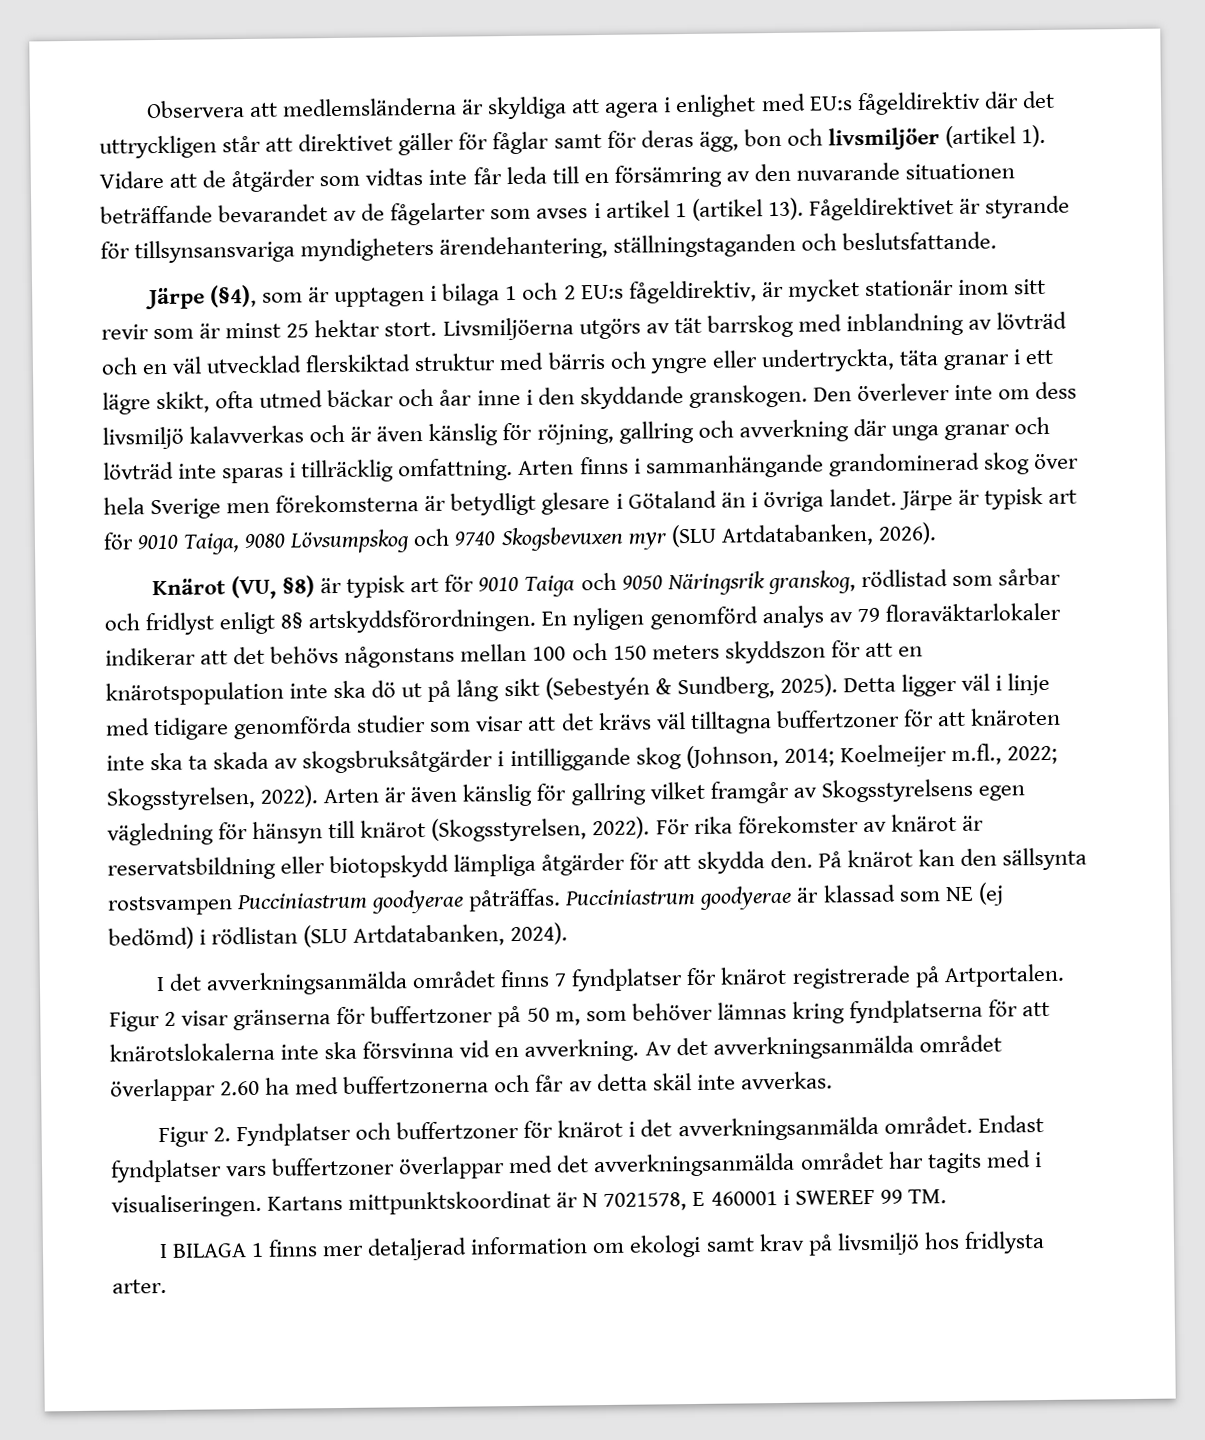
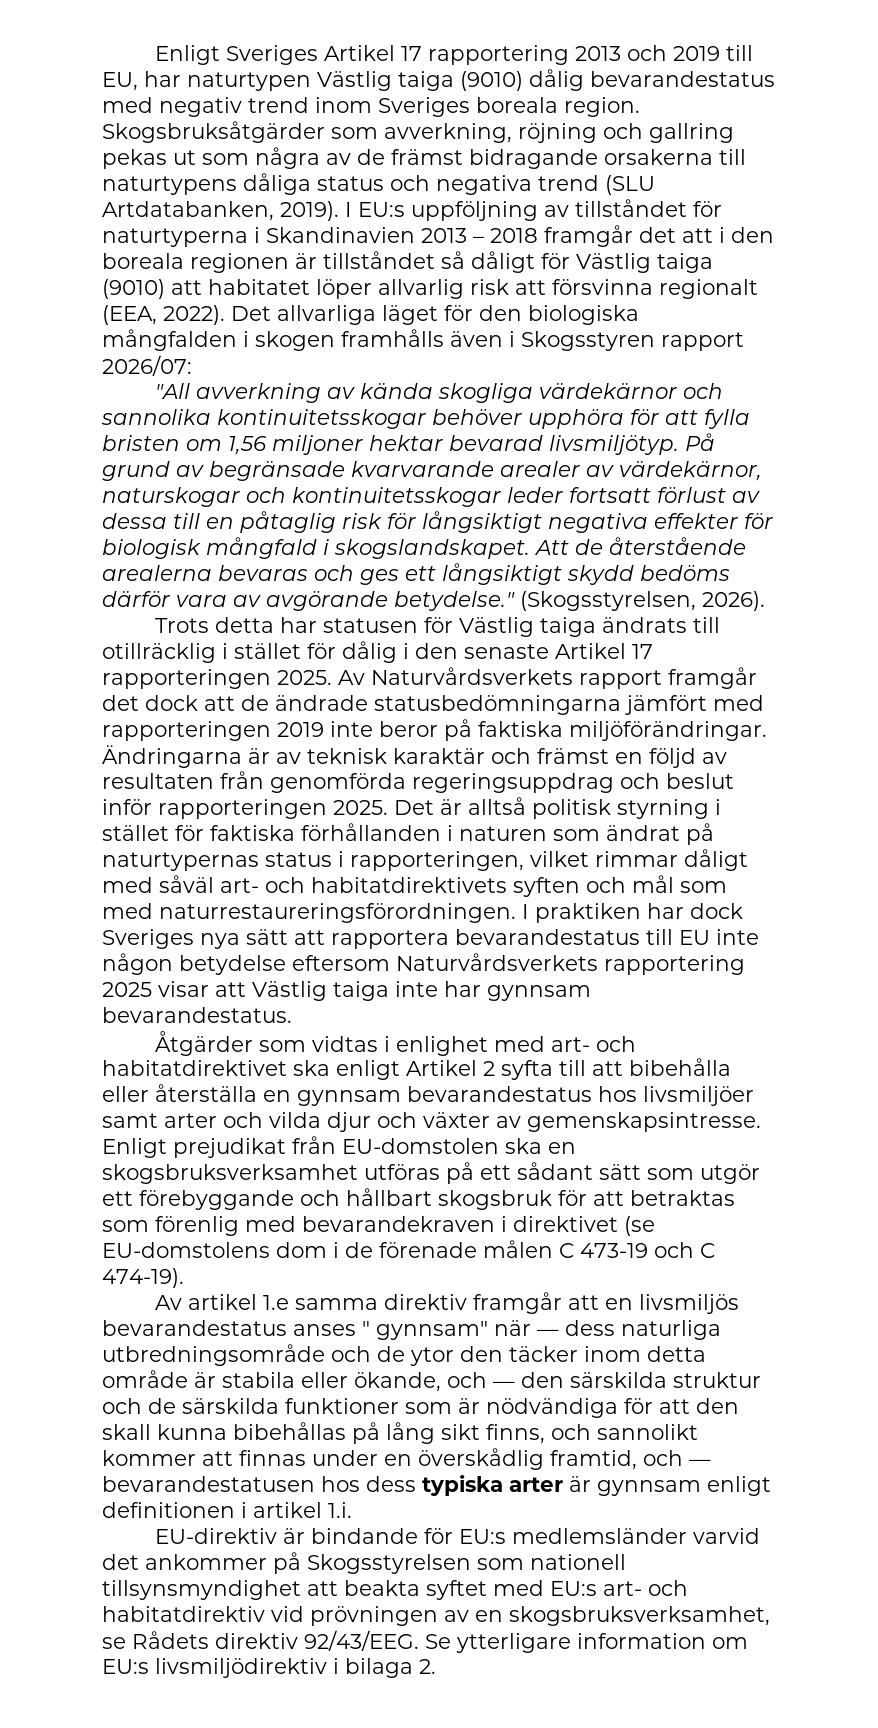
[145,90,1055,120] [99,124,1047,159] [99,162,1016,193] [100,195,1071,226] [100,231,998,264] [144,278,1047,310] [101,311,1068,341] [101,348,1054,375] [102,381,1078,415] [102,416,1051,450] [103,452,1079,484] [103,486,1078,520] [103,522,937,555] [151,567,1061,600] [104,602,1061,636] [105,640,923,668] [105,672,1051,706] [105,707,1062,741] [106,743,1058,774] [106,778,1025,811] [107,813,984,846] [107,847,1087,881] [107,882,1004,916] [108,922,569,950] [155,963,1065,996] [109,999,1051,1032] [109,1034,1002,1062] [110,1071,833,1102] [157,1115,1044,1148] [110,1150,1042,1183] [111,1189,947,1218] [158,1231,1045,1261] [112,1278,167,1294] Observera att medlemsländerna är skyldiga att agera i enlighet med EU:s fågeldirektiv där det uttryckligen står att direktivet gäller för fåglar samt för deras ägg, bon och livsmiljöer (artikel 1). Vidare att de åtgärder som vidtas inte får leda till en försämring av den nuvarande situationen beträffande bevarandet av de fågelarter som avses i artikel 1 (artikel 13). Fågeldirektivet är styrande för tillsynsansvariga myndigheters ärendehantering, ställningstaganden och beslutsfattande. // Järpe (§4), som är upptagen i bilaga 1 och 2 EU:s fågeldirektiv, är mycket stationär inom sitt revir som är minst 25 hektar stort. Livsmiljöerna utgörs av tät barrskog med inblandning av lövträd och en väl utvecklad flerskiktad struktur med bärris och yngre eller undertryckta, täta granar i ett lägre skikt, ofta utmed bäckar och åar inne i den skyddande granskogen. Den överlever inte om dess livsmiljö kalavverkas och är även känslig för röjning, gallring och avverkning där unga granar och lövträd inte sparas i tillräcklig omfattning. Arten finns i sammanhängande grandominerad skog över hela Sverige men förekomsterna är betydligt glesare i Götaland än i övriga landet. Järpe är typisk art för 9010 Taiga, 9080 Lövsumpskog och 9740 Skogsbevuxen myr (SLU Artdatabanken, 2026). // Knärot (VU, §8) är typisk art för 9010 Taiga och 9050 Näringsrik granskog, rödlistad som sårbar och fridlyst enligt 8§ artskyddsförordningen. En nyligen genomförd analys av 79 floraväktarlokaler indikerar att det behövs någonstans mellan 100 och 150 meters skyddszon för att en knärotspopulation inte ska dö ut på lång sikt (Sebestyén & Sundberg, 2025). Detta ligger väl i linje med tidigare genomförda studier som visar att det krävs väl tilltagna buffertzoner för att knäroten inte ska ta skada av skogsbruksåtgärder i intilliggande skog (Johnson, 2014; Koelmeijer m.fl., 2022; Skogsstyrelsen, 2022). Arten är även känslig för gallring vilket framgår av Skogsstyrelsens egen vägledning för hänsyn till knärot (Skogsstyrelsen, 2022). För rika förekomster av knärot är reservatsbildning eller biotopskydd lämpliga åtgärder för att skydda den. På knärot kan den sällsynta rostsvampen Pucciniastrum goodyerae påträffas. Pucciniastrum goodyerae är klassad som NE (ej bedömd) i rödlistan (SLU Artdatabanken, 2024). // I det avverkningsanmälda området finns 7 fyndplatser för knärot registrerade på Artportalen. Figur 2 visar gränserna för buffertzoner på 50 m, som behöver lämnas kring fyndplatserna för att knärotslokalerna inte ska försvinna vid en avverkning. Av det avverkningsanmälda området överlappar 2.60 ha med buffertzonerna och får av detta skäl inte avverkas. // Figur 2. Fyndplatser och buffertzoner för knärot i det avverkningsanmälda området. Endast fyndplatser vars buffertzoner överlappar med det avverkningsanmälda området har tagits med i visualiseringen. Kartans mittpunktskoordinat är N 7021578, E 460001 i SWEREF 99 TM. // I BILAGA 1 finns mer detaljerad information om ekologi samt krav på livsmiljö hos fridlysta arter. -> [154,45,753,65] [102,69,775,91] [102,97,640,117] [102,121,734,143] [102,147,746,169] [102,173,655,195] [102,199,722,221] [102,225,774,247] [102,251,713,273] [102,279,758,299] [102,305,639,325] [102,329,744,351] [102,355,192,376] [154,383,723,403] [101,409,750,429] [102,433,715,455] [102,461,762,481] [102,487,760,507] [102,511,773,533] [102,537,746,559] [102,563,730,585] [102,591,765,611] [154,617,720,637] [102,641,653,663] [102,667,757,689] [102,695,764,715] [102,719,767,741] [102,745,727,768] [102,771,734,793] [102,797,721,819] [102,823,714,845] [102,849,748,871] [102,875,727,897] [102,903,743,923] [102,929,759,949] [102,953,745,975] [102,981,591,1001] [102,1007,292,1023] [154,1031,636,1056] [102,1058,731,1080] [102,1084,754,1106] [102,1112,761,1132] [102,1136,576,1158] [102,1162,760,1184] [102,1188,735,1210] [102,1216,655,1236] [102,1240,715,1258] [102,1268,184,1288] [154,1292,739,1314] [102,1320,721,1340] [102,1344,706,1366] [102,1370,761,1392] [102,1398,739,1418] [102,1422,698,1444] [102,1448,711,1470] [102,1475,771,1496] [102,1502,352,1518] [154,1528,760,1544] [102,1552,626,1574] [102,1580,688,1600] [102,1606,770,1626] [102,1630,748,1653] [102,1658,436,1678] Enligt Sveriges Artikel 17 rapportering 2013 och 2019 till EU, har naturtypen Västlig taiga (9010) dålig bevarandestatus med negativ trend inom Sveriges boreala region. Skogsbruksåtgärder som avverkning, röjning och gallring pekas ut som några av de främst bidragande orsakerna till naturtypens dåliga status och negativa trend (SLU Artdatabanken, 2019). I EU:s uppföljning av tillståndet för naturtyperna i Skandinavien 2013 – 2018 framgår det att i den boreala regionen är tillståndet så dåligt för Västlig taiga (9010) att habitatet löper allvarlig risk att försvinna regionalt (EEA, 2022). Det allvarliga läget för den biologiska mångfalden i skogen framhålls även i Skogsstyren rapport 2026/07: // "All avverkning av kända skogliga värdekärnor och sannolika kontinuitetsskogar behöver upphöra för att fylla bristen om 1,56 miljoner hektar bevarad livsmiljötyp. På grund av begränsade kvarvarande arealer av värdekärnor, naturskogar och kontinuitetsskogar leder fortsatt förlust av dessa till en påtaglig risk för långsiktigt negativa effekter för biologisk mångfald i skogslandskapet. Att de återstående arealerna bevaras och ges ett långsiktigt skydd bedöms därför vara av avgörande betydelse." (Skogsstyrelsen, 2026). // Trots detta har statusen för Västlig taiga ändrats till otillräcklig i stället för dålig i den senaste Artikel 17 rapporteringen 2025. Av Naturvårdsverkets rapport framgår det dock att de ändrade statusbedömningarna jämfört med rapporteringen 2019 inte beror på faktiska miljöförändringar. Ändringarna är av teknisk karaktär och främst en följd av resultaten från genomförda regeringsuppdrag och beslut inför rapporteringen 2025. Det är alltså politisk styrning i stället för faktiska förhållanden i naturen som ändrat på naturtypernas status i rapporteringen, vilket rimmar dåligt med såväl art- och habitatdirektivets syften och mål som med naturrestaureringsförordningen. I praktiken har dock Sveriges nya sätt att rapportera bevarandestatus till EU inte någon betydelse eftersom Naturvårdsverkets rapportering 2025 visar att Västlig taiga inte har gynnsam bevarandestatus. // Åtgärder som vidtas i enlighet med art- och habitatdirektivet ska enligt Artikel 2 syfta till att bibehålla eller återställa en gynnsam bevarandestatus hos livsmiljöer samt arter och vilda djur och växter av gemenskapsintresse. Enligt prejudikat från EU-domstolen ska en skogsbruksverksamhet utföras på ett sådant sätt som utgör ett förebyggande och hållbart skogsbruk för att betraktas som förenlig med bevarandekraven i direktivet (se EU-domstolens dom i de förenade målen C 473-19 och C 474-19). // Av artikel 1.e samma direktiv framgår att en livsmiljös bevarandestatus anses " gynnsam" när — dess naturliga utbredningsområde och de ytor den täcker inom detta område är stabila eller ökande, och — den särskilda struktur och de särskilda funktioner som är nödvändiga för att den skall kunna bibehållas på lång sikt finns, och sannolikt kommer att finnas under en överskådlig framtid, och — bevarandestatusen hos dess typiska arter är gynnsam enligt definitionen i artikel 1.i. // EU-direktiv är bindande för EU:s medlemsländer varvid det ankommer på Skogsstyrelsen som nationell tillsynsmyndighet att beakta syftet med EU:s art- och habitatdirektiv vid prövningen av en skogsbruksverksamhet, se Rådets direktiv 92/43/EEG. Se ytterligare information om EU:s livsmiljödirektiv i bilaga 2.

